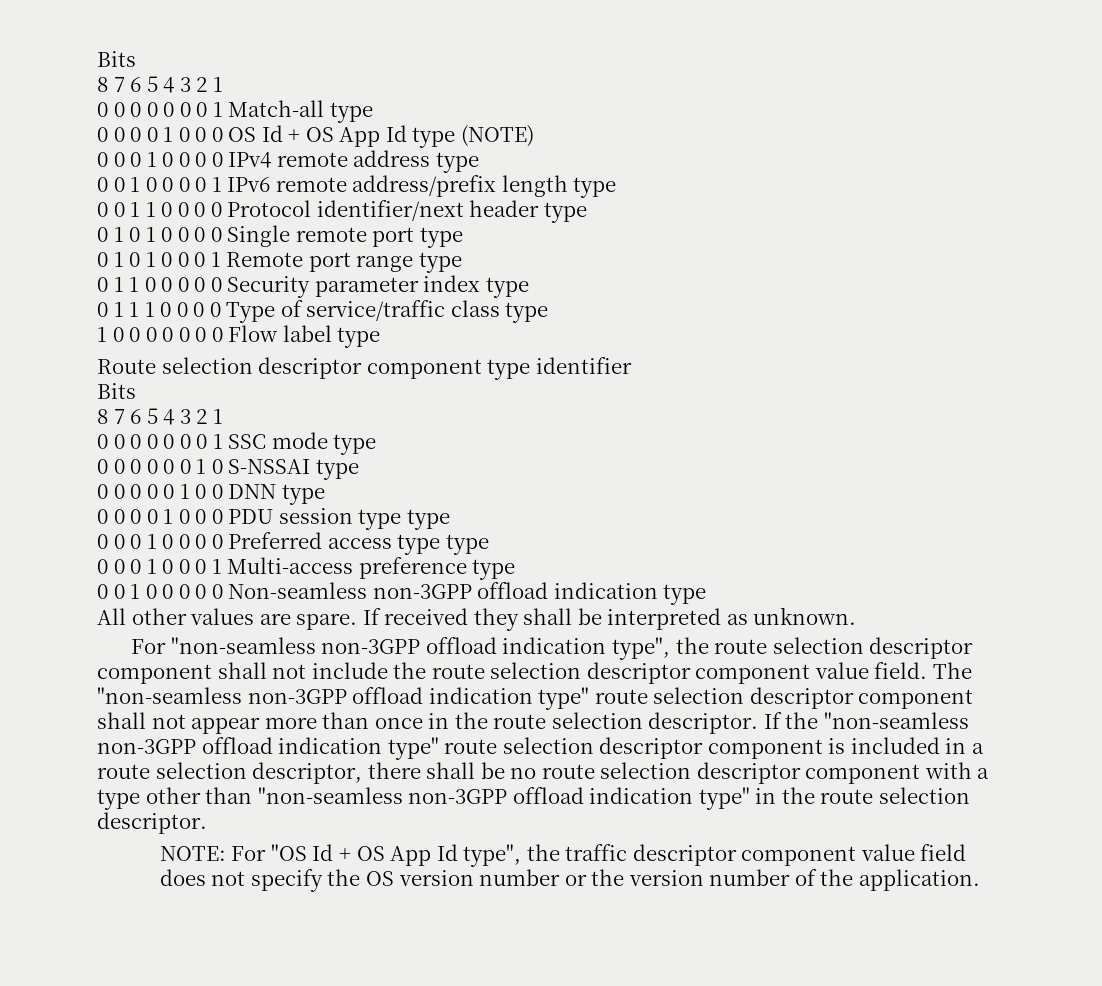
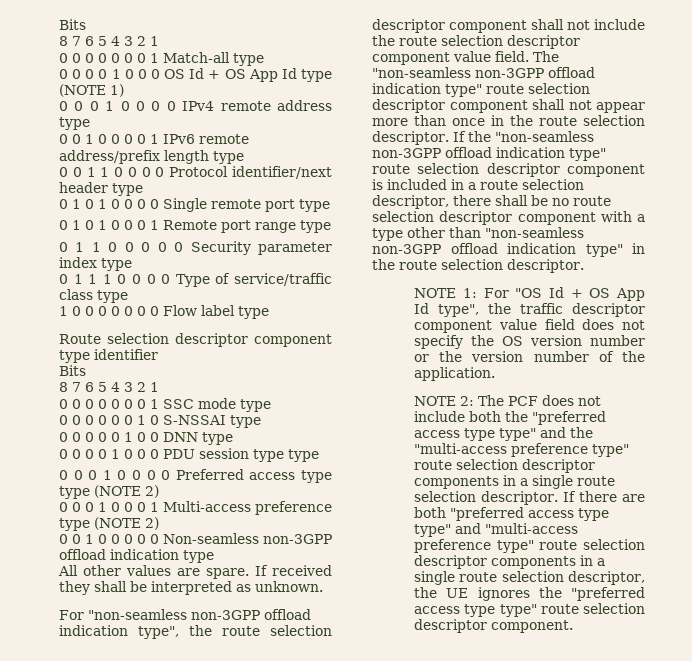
[461,125,535,147] (NOTE) -> [59,84,124,97] (NOTE 1)
(489, 544) none -> [94,485,159,498] (NOTE 2)
(516, 569) none -> [94,517,159,530] (NOTE 2)
[159,846,226,861] NOTE: -> [414,288,477,298] NOTE 1:
(980, 880) none -> [414,395,602,406] [414,411,607,425] [414,427,594,441] [414,443,630,457] [414,459,596,473] [414,475,616,489] [414,491,645,505] [414,507,610,521] [414,523,579,537] [414,539,645,553] [414,555,606,569] [414,571,646,585] [414,587,645,601] [414,603,645,617] [414,619,574,633] // NOTE 2: The PCF does not include both the "preferred access type type" and the "multi-access preference type" route selection descriptor components in a single route selection descriptor. If there are both "preferred access type type" and "multi-access preference type" route selection descriptor components in a single route selection descriptor, the UE ignores the "preferred access type type" route selection descriptor component.

